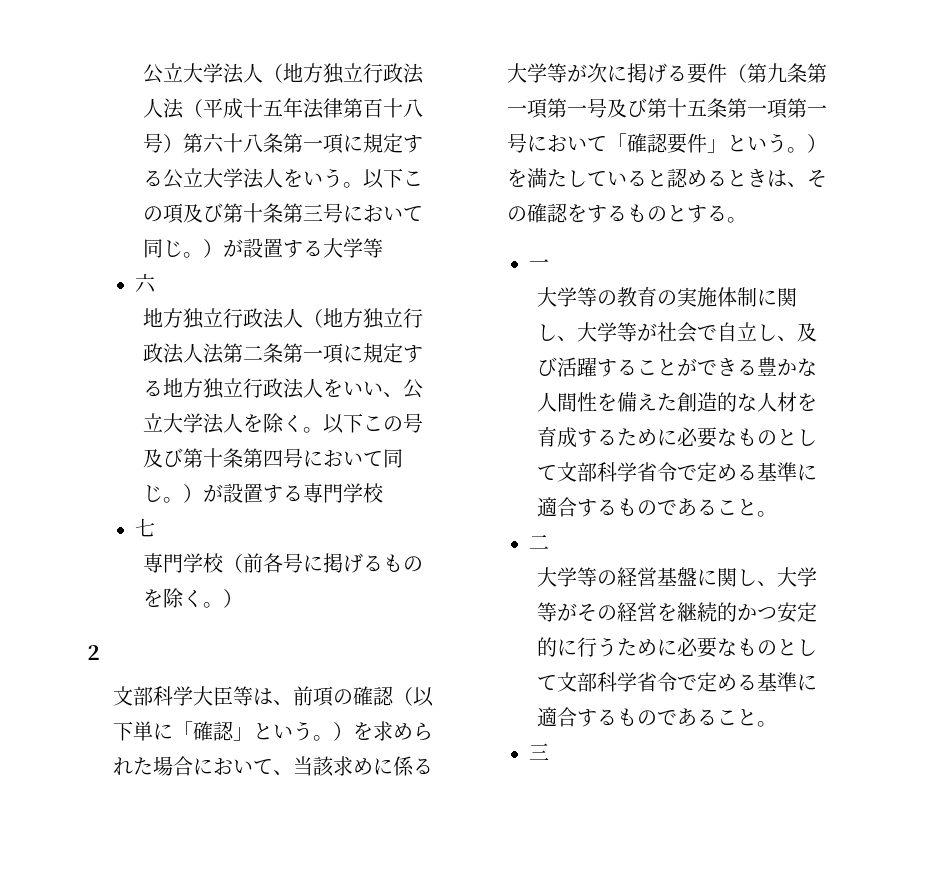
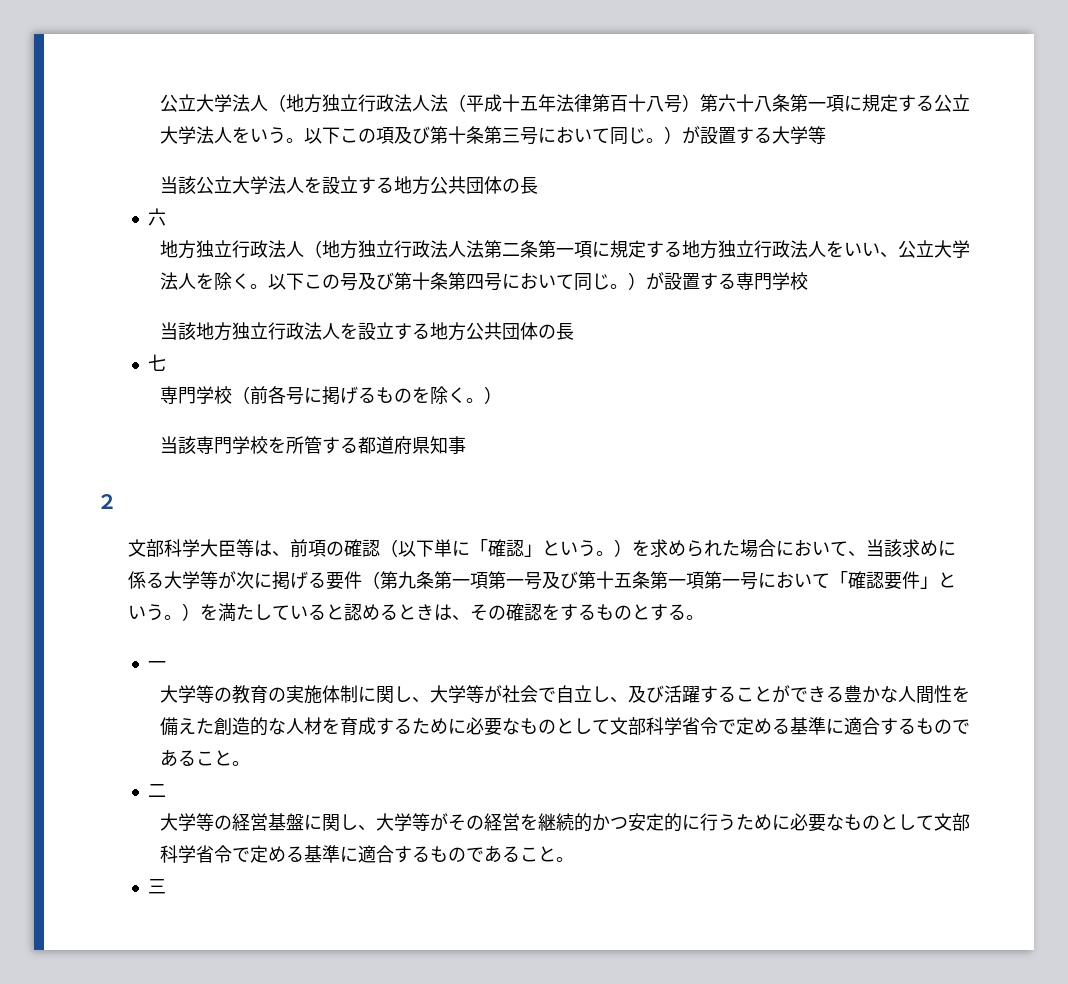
(383, 248) none -> [159,176,538,195] // 当該公立大学法人を設立する地方公共団体の長
(384, 493) none -> [159,322,574,341] // 当該地方独立行政法人を設立する地方公共団体の長
(243, 598) none -> [159,436,466,455] // 当該専門学校を所管する都道府県知事

